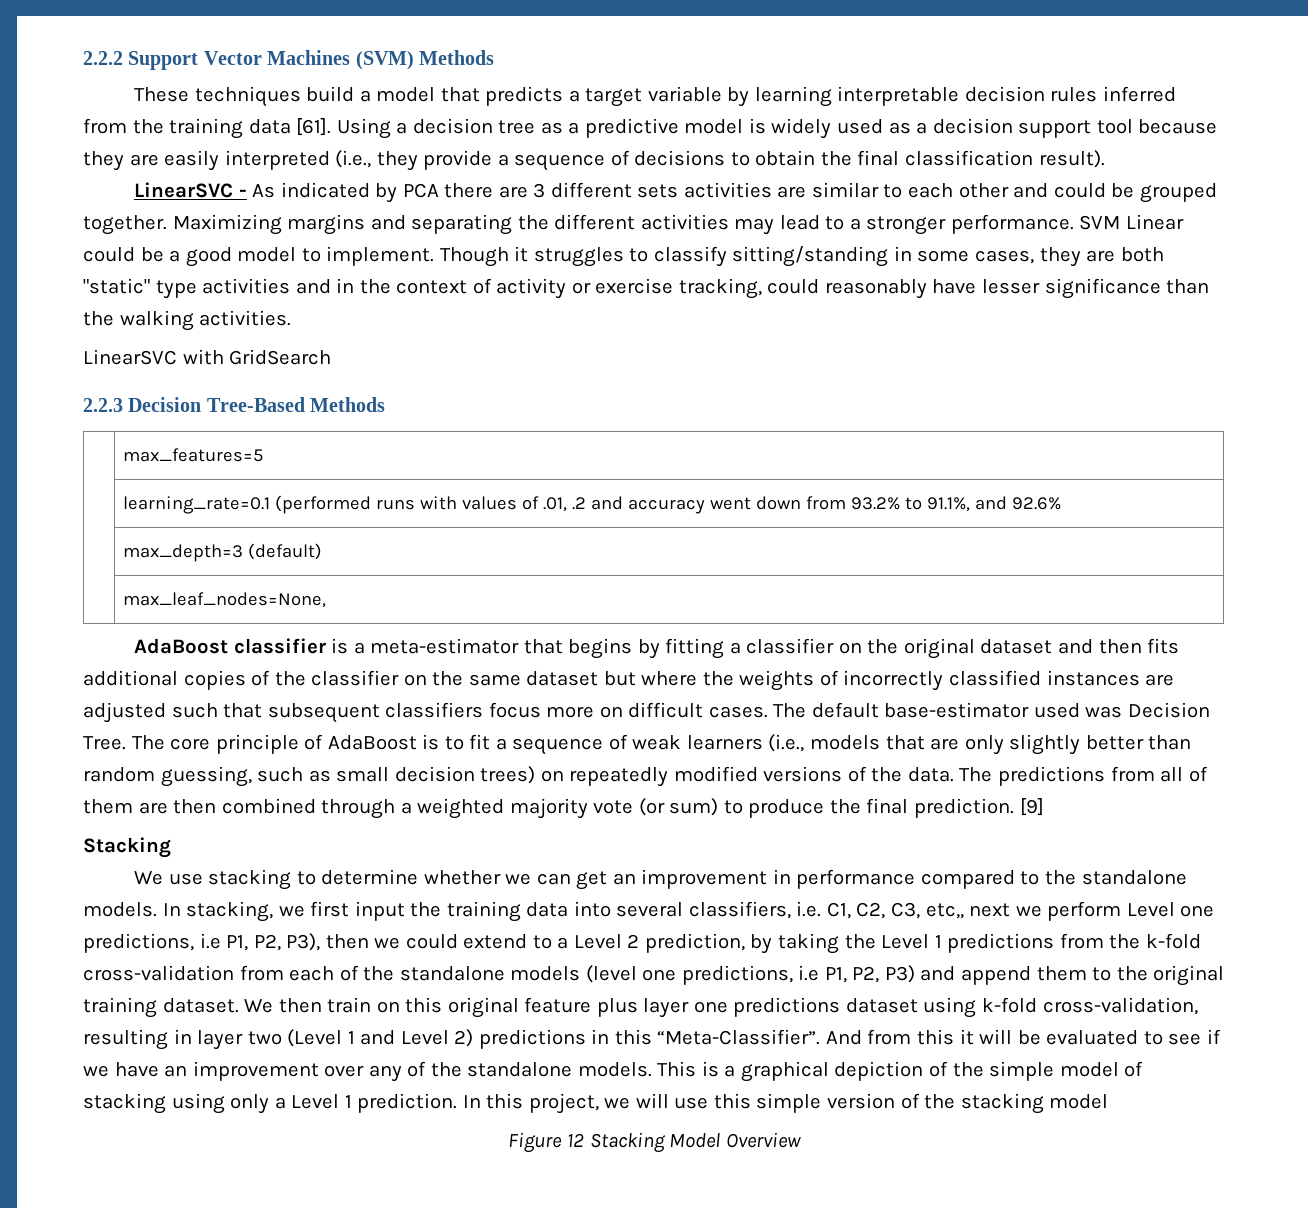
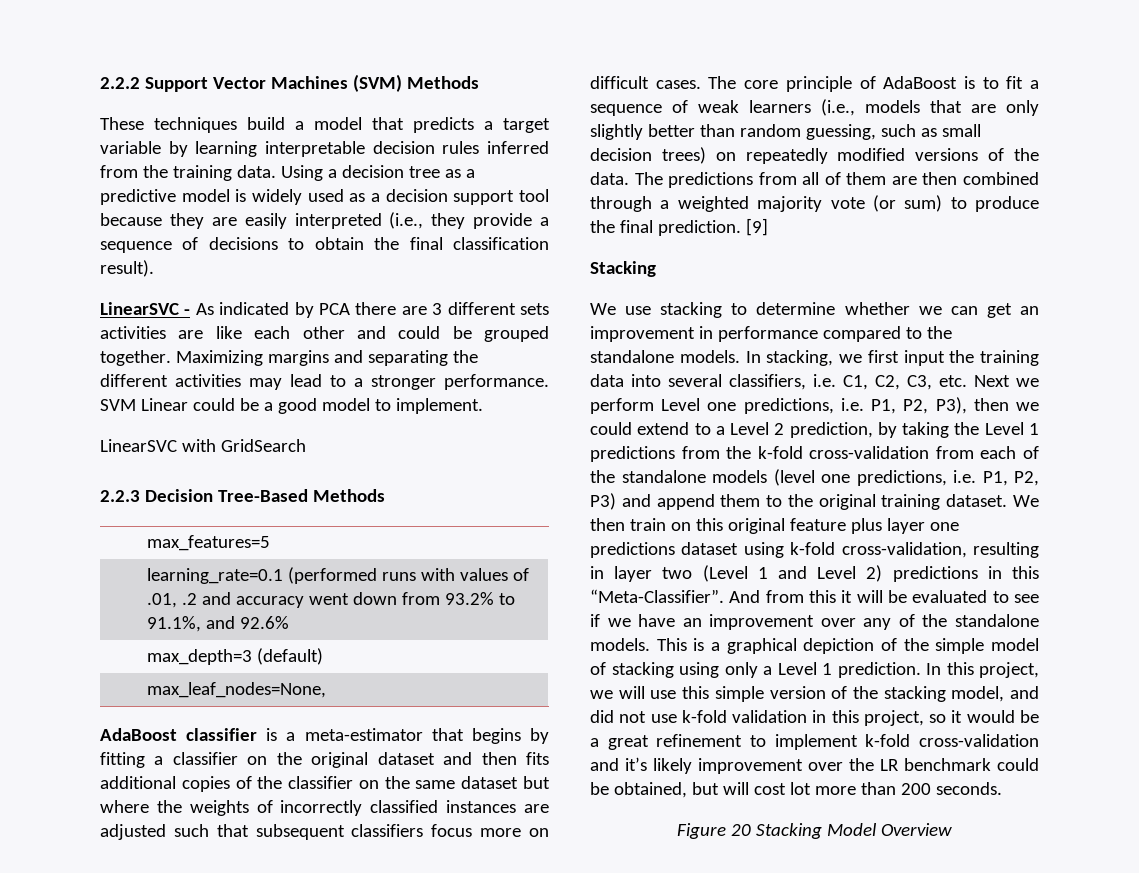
[248,118,332,136] data [61]. -> [236,165,276,178] data.
[811,182,903,198] similar to -> [215,326,242,339] like
[439,246,1164,267] [83,278,1210,299] [83,310,292,331] Though it struggles to classify sitting/standing in some cases, they are both "static" type activities and in the context of activity or exercise tracking, could reasonably have lesser significance than the walking activities. -> (483, 406) none
[811,702,1211,718] [83,735,165,750] default base-estimator used was Decision Tree. The -> (737, 82) none
[925,903,1011,919] etc,, next -> [939,375,1010,387] etc. Next
[199,933,221,949] i.e -> [840,398,864,411] i.e.
[798,965,820,981] i.e -> [953,470,976,483] i.e.
[1049,1094,1109,1109] model -> [951,686,1039,702] [590,710,1039,726] [590,734,1039,750] [590,757,1039,774] [590,782,1002,798] model, and did not use k-fold validation in this project, so it would be a great refinement to implement k-fold cross-validation and it’s likely improvement over the LR benchmark could be obtained, but will cost lot more than 200 seconds.
[566,1133,584,1147] 12 -> [731,824,752,836] 20

